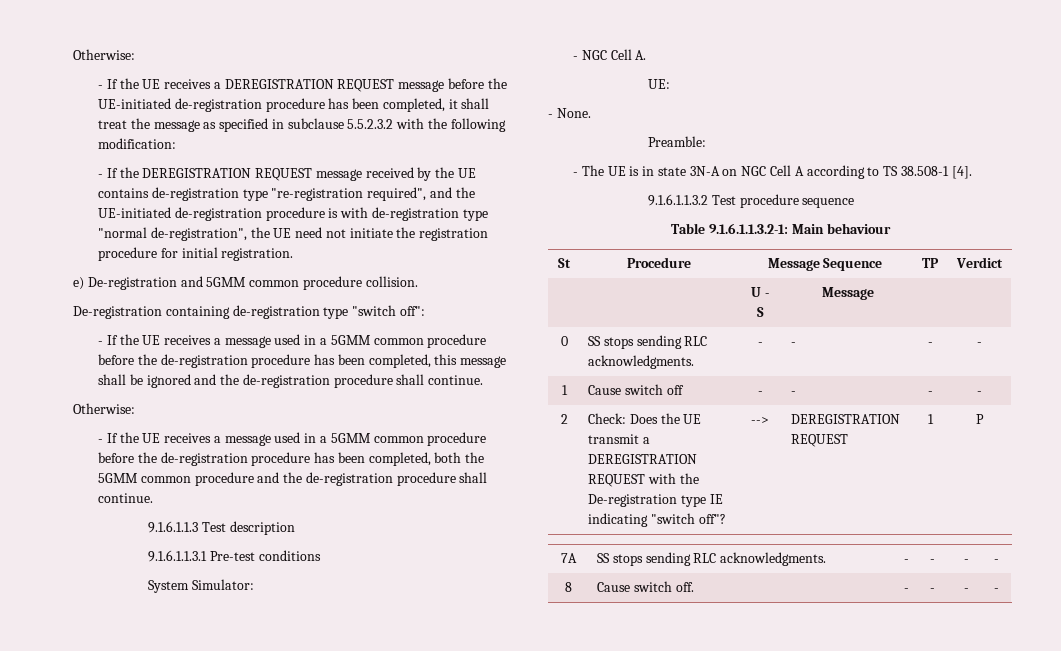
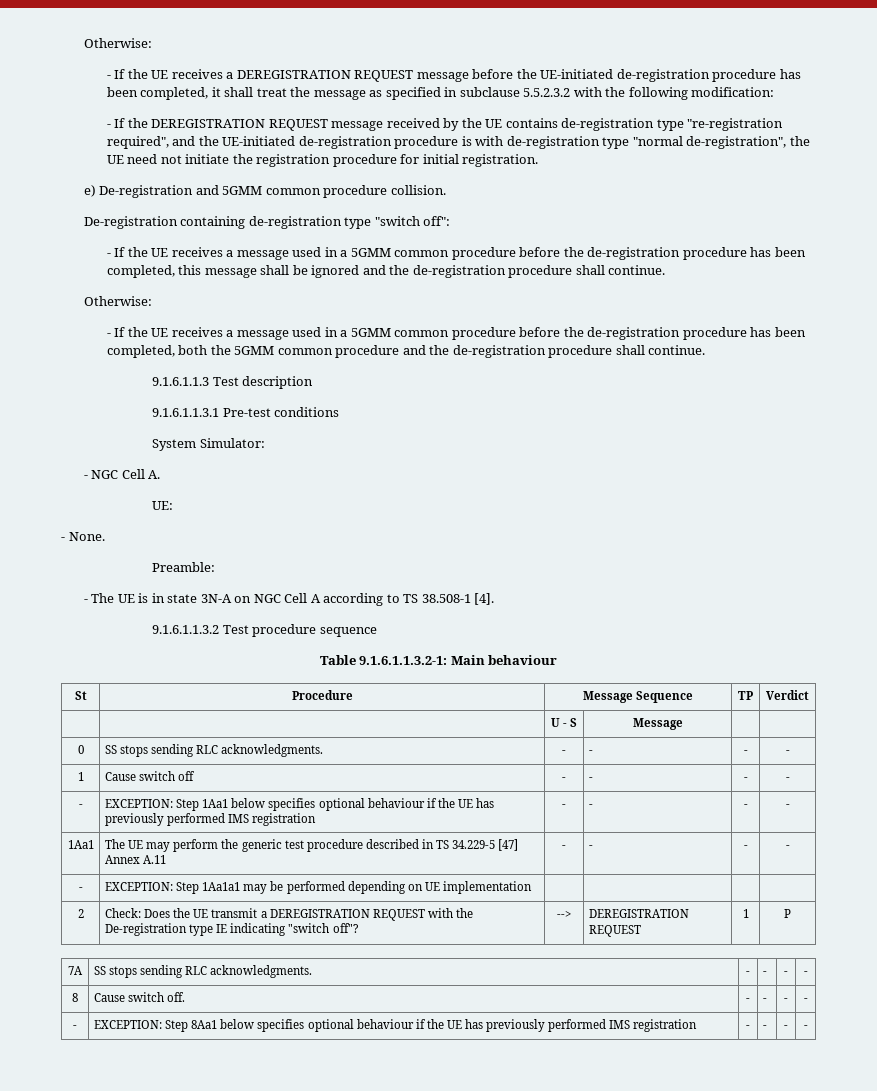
(982, 393) none -> [78,804,83,808] [104,798,495,811] [104,813,317,826] [562,804,566,808] [588,804,593,808] [743,804,748,808] [785,804,790,808] [67,840,94,849] [104,839,519,852] [104,855,167,864] [562,845,566,849] [588,845,593,849] [743,845,748,849] [785,845,790,849] [78,887,83,891] [104,881,532,894] // - | EXCEPTION: Step 1Aa1 below specifies optional behaviour if the UE has previously performed IMS registration | - | - | - | - // 1Aa1 | The UE may perform the generic test procedure described in TS 34.229-5 [47] Annex A.11 | - | - | - | - // - | EXCEPTION: Step 1Aa1a1 may be performed depending on UE implementation | | | |
(999, 590) none -> [73,1025,77,1029] [93,1019,698,1032] [746,1025,750,1029] [762,1025,767,1029] [784,1025,788,1029] [803,1025,808,1029] // - | EXCEPTION: Step 8Aa1 below specifies optional behaviour if the UE has previously performed IMS registration | - | - | - | -

